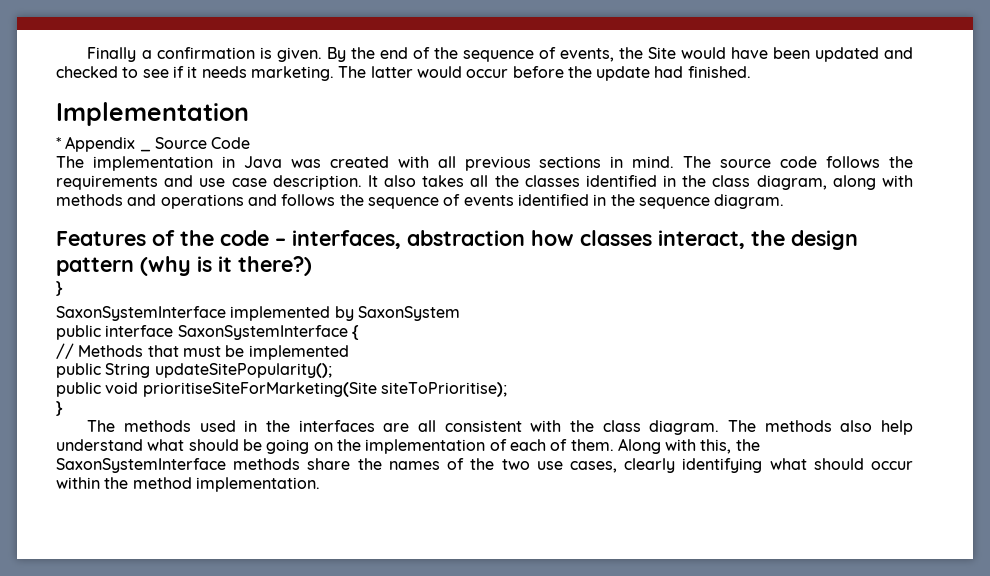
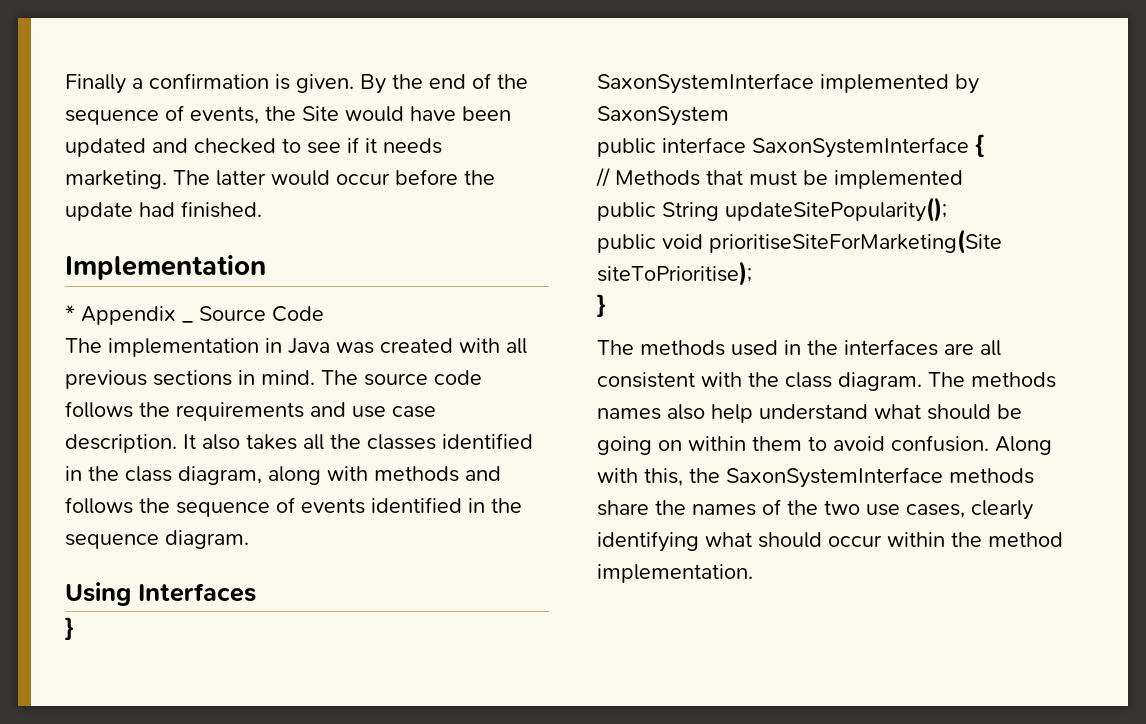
[160,194,277,209] operations and -> (501, 473) none
[56,230,858,250] [56,256,312,276] Features of the code – interfaces, abstraction how classes interact, the design pattern (why is it there?) -> [65,582,256,606] Using Interfaces
(832, 426) none -> [597,408,661,420] names
[336,439,614,454] the implementation of each of them. -> [688,435,989,452] within them to avoid confusion.

